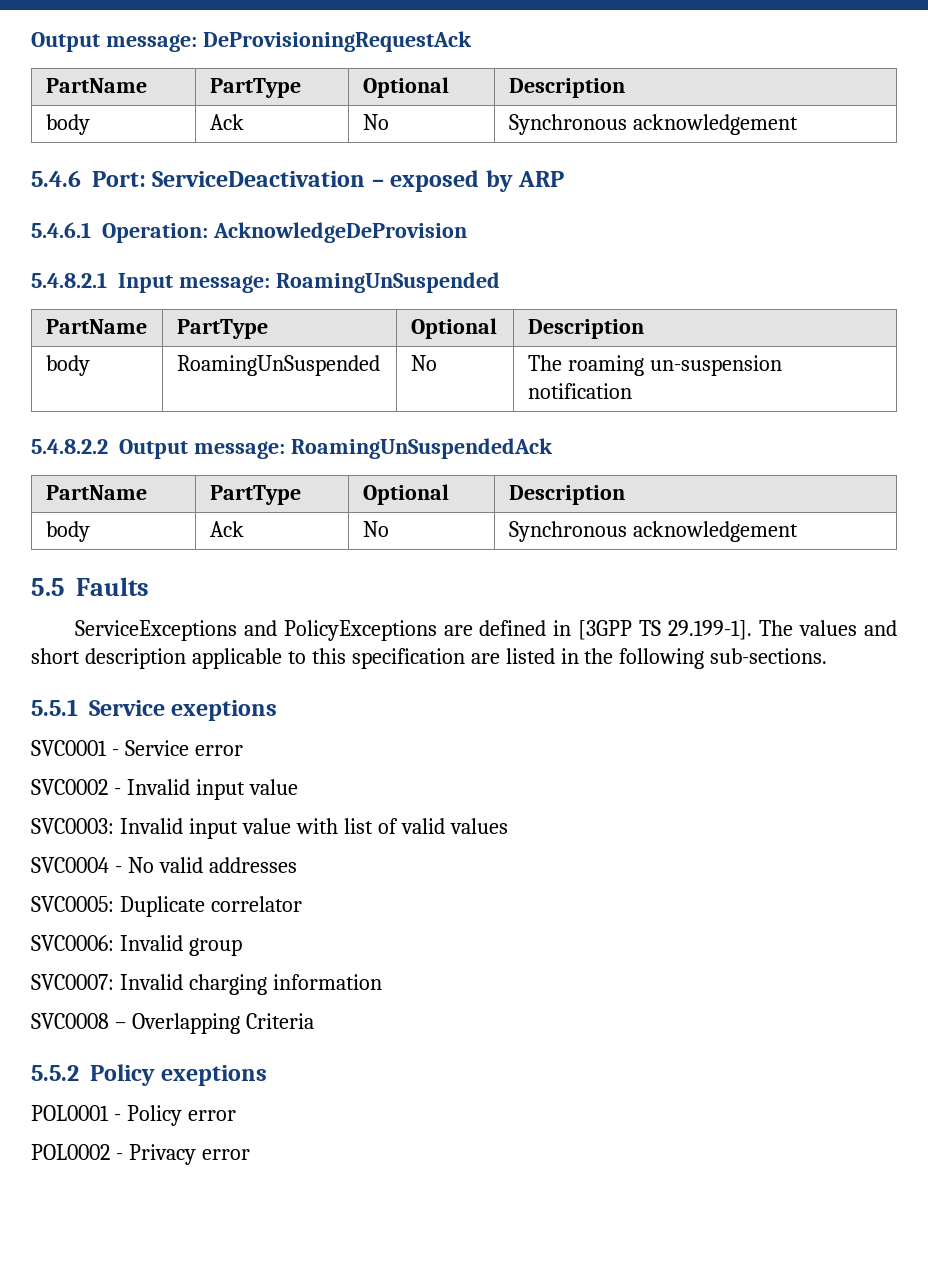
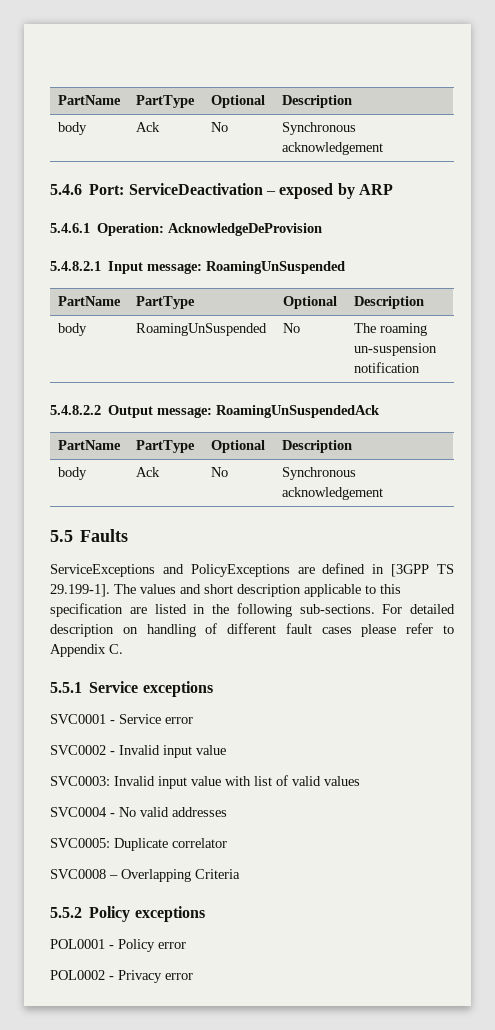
[31,31,472,52] Output message: DeProvisioningRequestAck // -> (57, 100) none
(828, 656) none -> [382,604,455,614] [50,623,454,637] [50,644,123,657] For detailed description on handling of different fault cases please refer to Appendix C.
[171,700,278,721] exeptions -> [142,681,213,697] exceptions
[31,935,242,956] [31,974,382,995] // SVC0006: Invalid group // SVC0007: Invalid charging information -> (227, 843) none
[161,1065,268,1086] exeptions -> [134,906,205,922] exceptions

